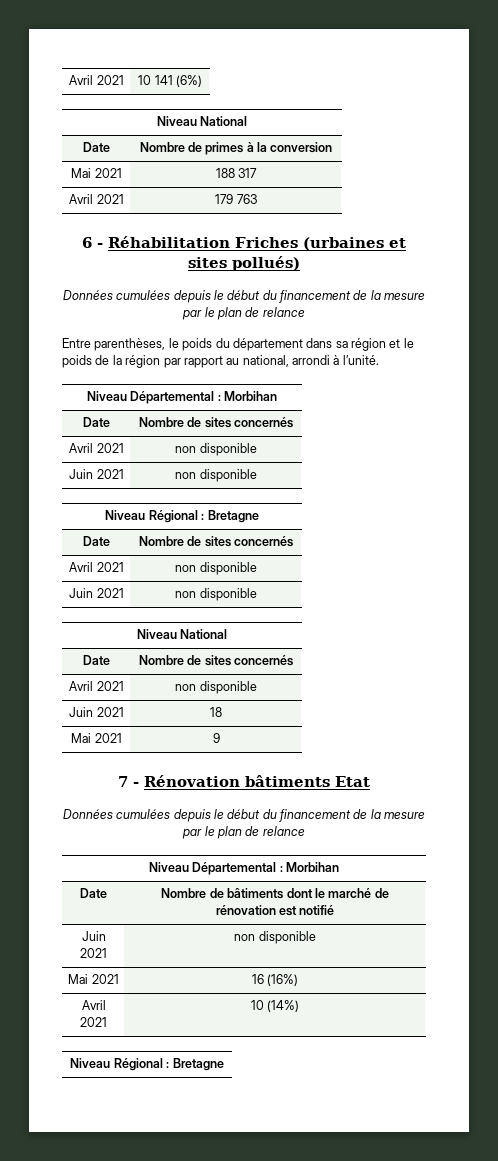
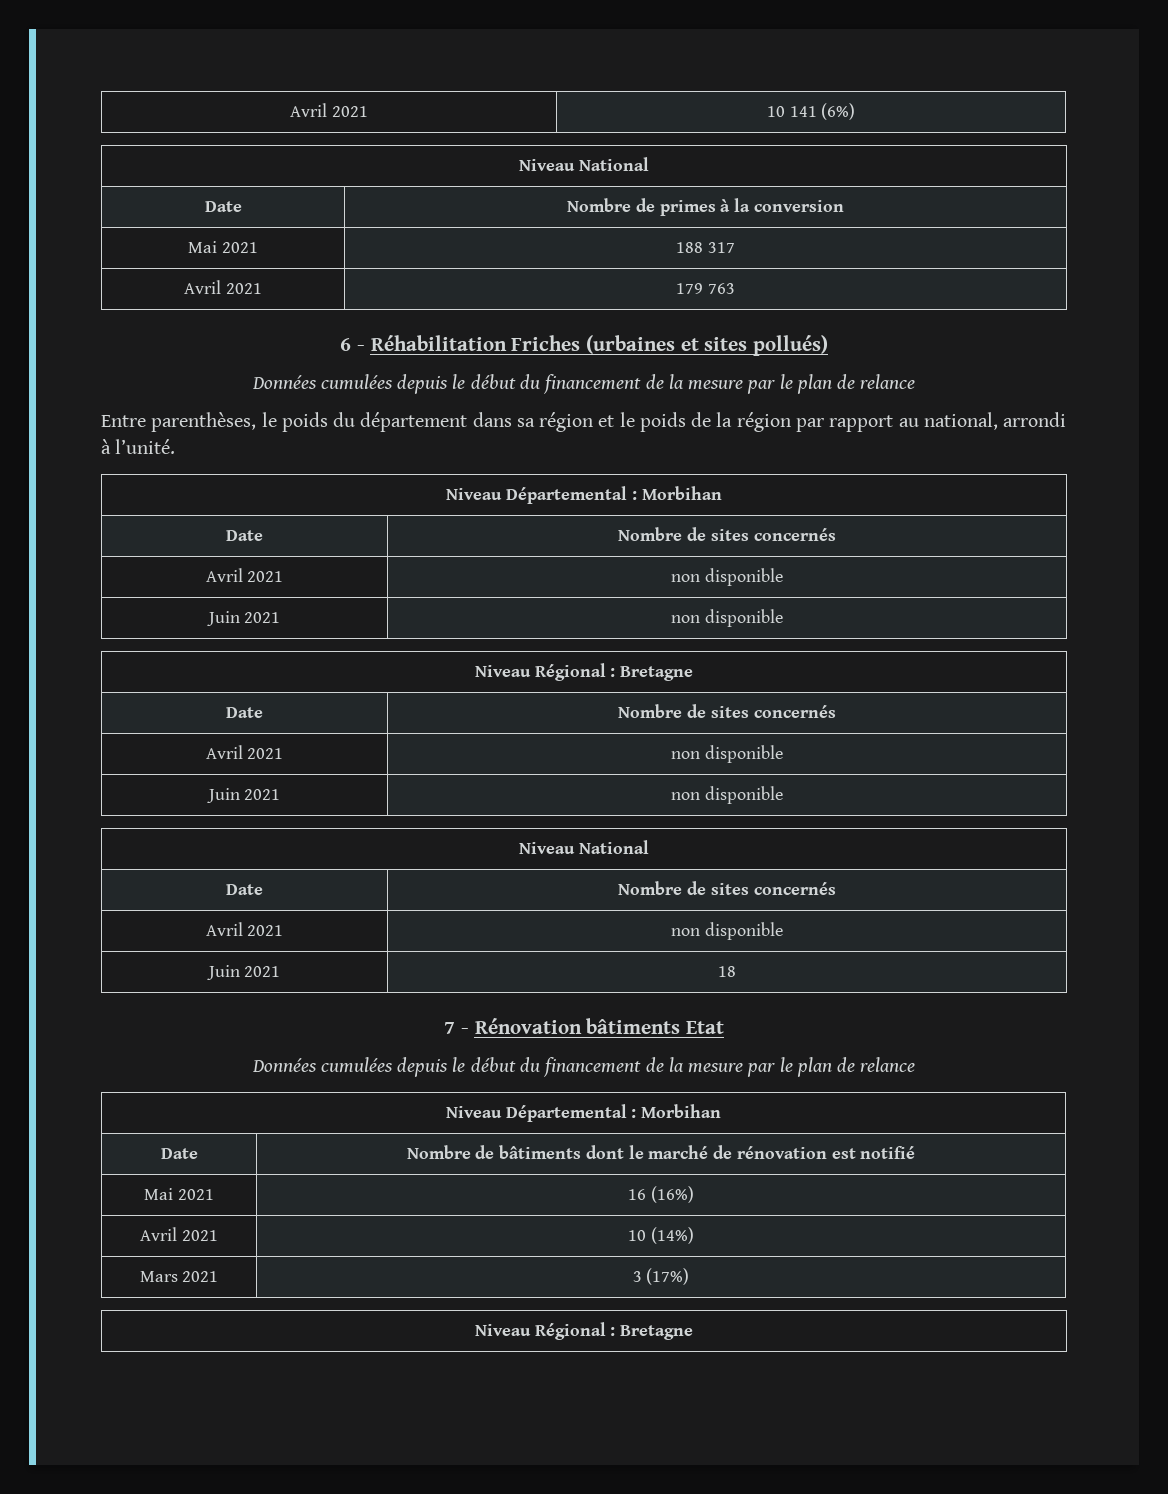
[71,733,122,743] [212,733,220,743] // Mai 2021 | 9 -> (736, 971) none
[81,931,106,941] [80,948,107,958] [234,931,316,944] // Juin 2021 | non disponible -> (916, 1152) none
(300, 1006) none -> [139,1271,219,1282] [632,1268,690,1285] // Mars 2021 | 3 (17%)

